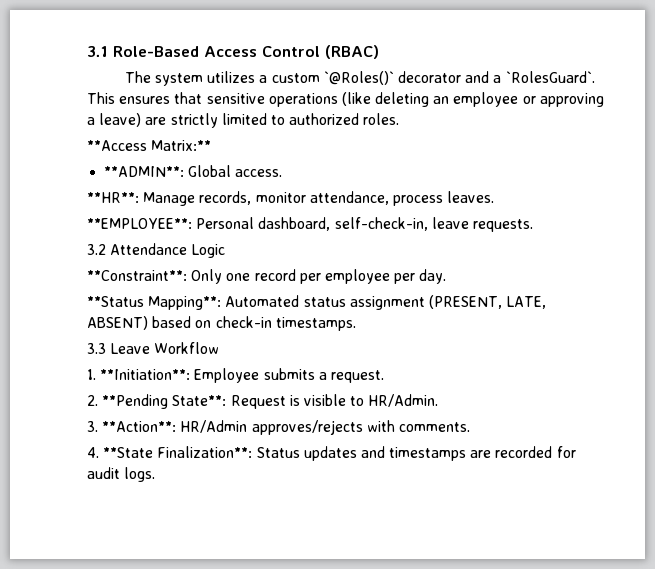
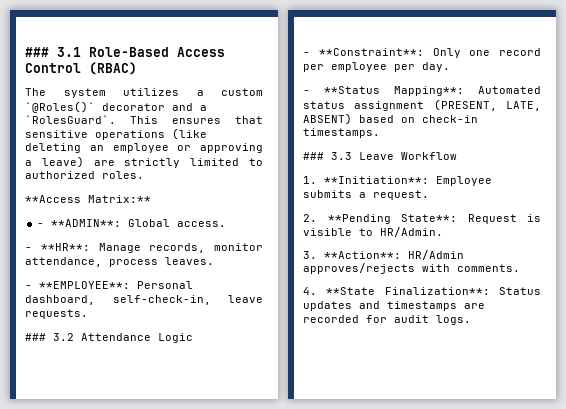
(87, 51) none -> [25,47,49,57] ###
(212, 145) none -> [37,223,45,227] -
(283, 173) none -> [25,247,32,251] -
(495, 197) none -> [25,285,32,289] -
(533, 225) none -> [25,333,46,341] ###
(226, 251) none -> [303,52,310,56] -
(447, 276) none -> [303,90,310,94] -
(356, 324) none -> [303,152,324,160] ###

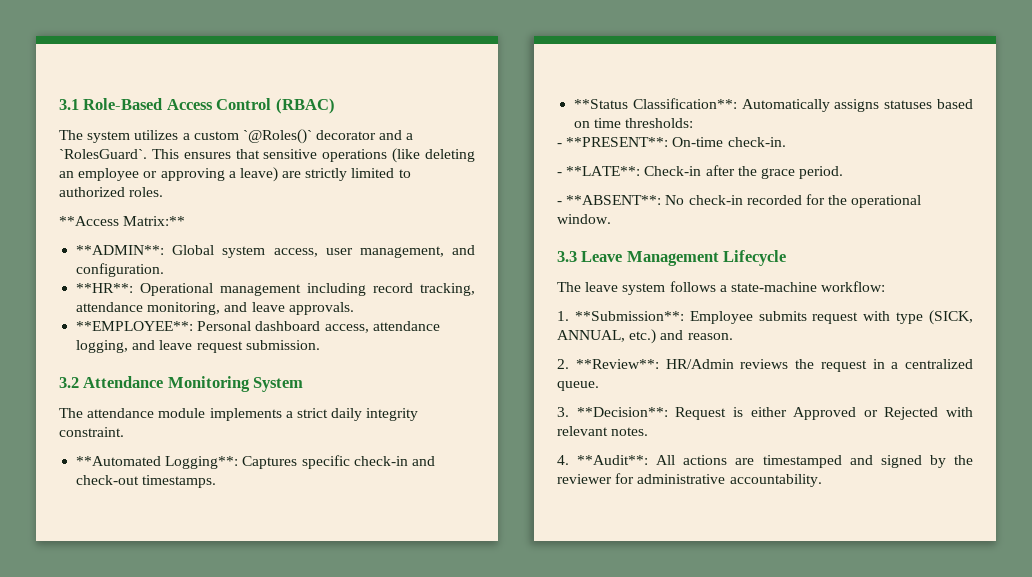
[25,47,49,57] ### -> (59, 104) none
[37,223,45,227] - -> (186, 221) none
[177,221,227,227] [25,243,263,253] [25,257,214,267] [25,281,193,289] [25,295,263,305] [25,309,88,319] [25,333,193,343] [303,48,541,58] [303,62,450,72] [303,86,541,96] [303,99,541,111] [303,113,478,125] [303,128,380,138] [303,152,457,160] access. // - **HR**: Manage records, monitor attendance, process leaves. // - **EMPLOYEE**: Personal dashboard, self-check-in, leave requests. // ### 3.2 Attendance Logic // - **Constraint**: Only one record per employee per day. // - **Status Mapping**: Automated status assignment (PRESENT, LATE, ABSENT) based on check-in timestamps. // ### 3.3 Leave Workflow -> [222,245,475,258] [76,263,165,277] [76,283,475,296] [76,302,354,315] [76,321,440,333] [76,340,320,353] [59,376,304,392] [59,408,419,421] [59,427,124,437] [76,455,435,469] [76,475,217,488] [574,98,973,112] [574,118,694,128] [557,137,786,147] [557,165,844,179] [557,194,922,208] [557,214,611,224] [557,250,787,266] [557,281,886,295] system access, user management, and configuration. // **HR**: Operational management including record tracking, attendance monitoring, and leave approvals. // **EMPLOYEE**: Personal dashboard access, attendance logging, and leave request submission. // 3.2 Attendance Monitoring System // The attendance module implements a strict daily integrity constraint. // **Automated Logging**: Captures specific check-in and check-out timestamps. // **Status Classification**: Automatically assigns statuses based on time thresholds: // - **PRESENT**: On-time check-in. // - **LATE**: Check-in after the grace period. // - **ABSENT**: No check-in recorded for the operational window. // 3.3 Leave Management Lifecycle // The leave system follows a state-machine workflow:
[324,176,429,184] **Initiation**: -> [574,311,684,321] **Submission**:
[359,190,429,200] [303,214,541,224] [303,227,443,237] [303,250,464,260] [303,263,520,274] [303,287,541,295] [303,301,485,311] [303,315,471,325] a request. // 2. **Pending State**: Request is visible to HR/Admin. // 3. **Action**: HR/Admin approves/rejects with comments. // 4. **State Finalization**: Status updates and timestamps are recorded for audit logs. -> [812,310,973,325] [557,329,733,344] [557,359,973,372] [557,381,599,391] [557,407,973,420] [557,426,649,436] [557,455,973,468] [557,473,822,487] request with type (SICK, ANNUAL, etc.) and reason. // 2. **Review**: HR/Admin reviews the request in a centralized queue. // 3. **Decision**: Request is either Approved or Rejected with relevant notes. // 4. **Audit**: All actions are timestamped and signed by the reviewer for administrative accountability.

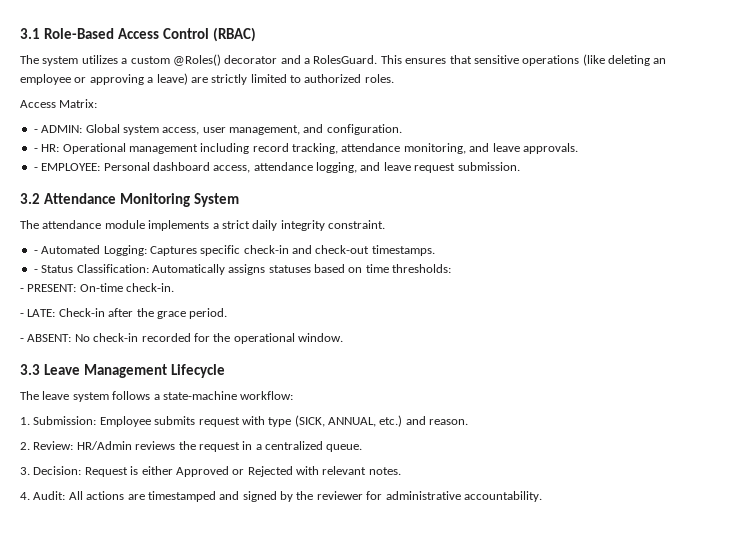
[242,129,312,144] `@Roles()` -> [172,54,221,66] @Roles()
[59,149,147,159] `RolesGuard`. -> [313,55,378,64] RolesGuard.
[59,216,186,226] [76,245,165,255] **Access Matrix:** // **ADMIN**: -> [20,99,98,108] [33,125,83,133] Access Matrix: // - ADMIN:
[76,283,134,293] **HR**: -> [33,144,60,152] - HR:
[76,321,194,331] **EMPLOYEE**: -> [33,163,101,171] - EMPLOYEE:
[76,456,239,469] **Automated Logging**: -> [33,245,147,256] - Automated Logging:
[574,98,737,109] **Status Classification**: -> [33,264,149,273] - Status Classification:
[566,137,669,147] **PRESENT**: -> [27,284,77,292] PRESENT:
[566,166,641,176] **LATE**: -> [27,309,56,317] LATE:
[566,195,662,205] **ABSENT**: -> [27,334,72,342] ABSENT:
[574,311,684,321] **Submission**: -> [33,416,97,425] Submission:
[575,359,659,369] **Review**: -> [33,441,74,450] Review:
[576,407,668,417] **Decision**: -> [33,466,82,475] Decision:
[577,455,649,465] **Audit**: -> [33,491,66,500] Audit:

